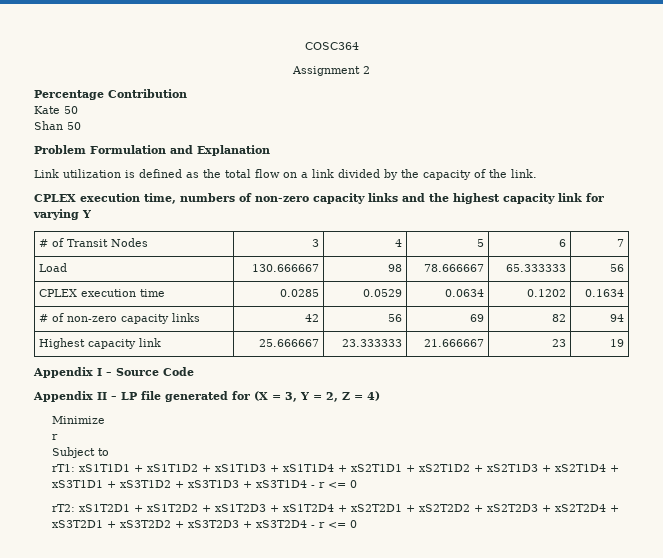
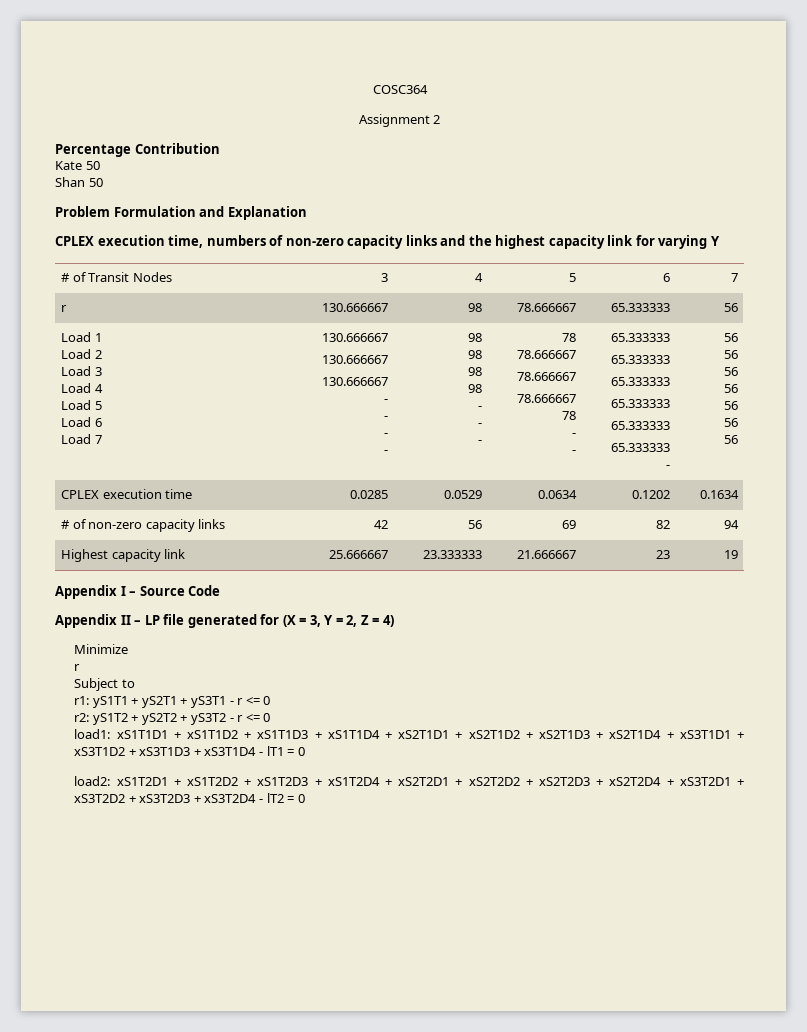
[34,169,537,180] // Link utilization is defined as the total flow on a link divided by the capacity of the link. -> (307, 213) none
[38,263,67,272] Load -> [61,305,68,312] r
(625, 268) none -> [61,332,102,342] [61,349,102,359] [61,366,102,376] [61,383,103,393] [61,400,102,410] [61,417,102,427] [61,434,102,444] [321,333,388,342] [321,355,388,364] [321,377,388,386] [383,399,388,403] [383,416,388,420] [383,433,388,437] [383,450,388,454] [467,333,482,342] [467,350,482,359] [467,367,482,376] [467,384,482,393] [477,406,482,410] [477,423,482,427] [477,440,482,444] [561,333,576,342] [516,350,576,359] [516,372,576,381] [516,394,576,403] [561,411,576,420] [571,433,576,437] [571,450,576,454] [610,333,670,342] [610,355,670,364] [610,377,670,386] [610,399,670,408] [610,421,670,430] [610,443,670,452] [665,465,670,469] [723,333,738,342] [723,350,738,359] [723,367,738,376] [723,384,738,393] [723,401,738,410] [723,418,738,427] [723,435,738,444] // Load 1 // Load 2 // Load 3 // Load 4 // Load 5 // Load 6 // Load 7 | 130.666667 // 130.666667 // 130.666667 // - // - // - // - | 98 // 98 // 98 // 98 // - // - // - | 78 // 78.666667 // 78.666667 // 78.666667 // 78 // - // - | 65.333333 // 65.333333 // 65.333333 // 65.333333 // 65.333333 // 65.333333 // - | 56 // 56 // 56 // 56 // 56 // 56 // 56
[52,464,76,472] rT1: -> [74,696,271,708] [74,713,271,725] [74,729,111,739] r1: yS1T1 + yS2T1 + yS3T1 - r <= 0 // r2: yS1T2 + yS2T2 + yS3T2 - r <= 0 // load1:
[319,480,358,488] [52,504,76,512] r <= 0 // rT2: -> [266,746,305,756] [74,776,111,786] lT1 = 0 // load2:
[319,522,347,528] r <= -> [266,793,295,803] lT2 =

